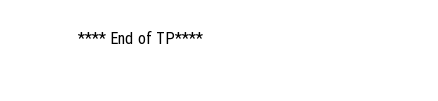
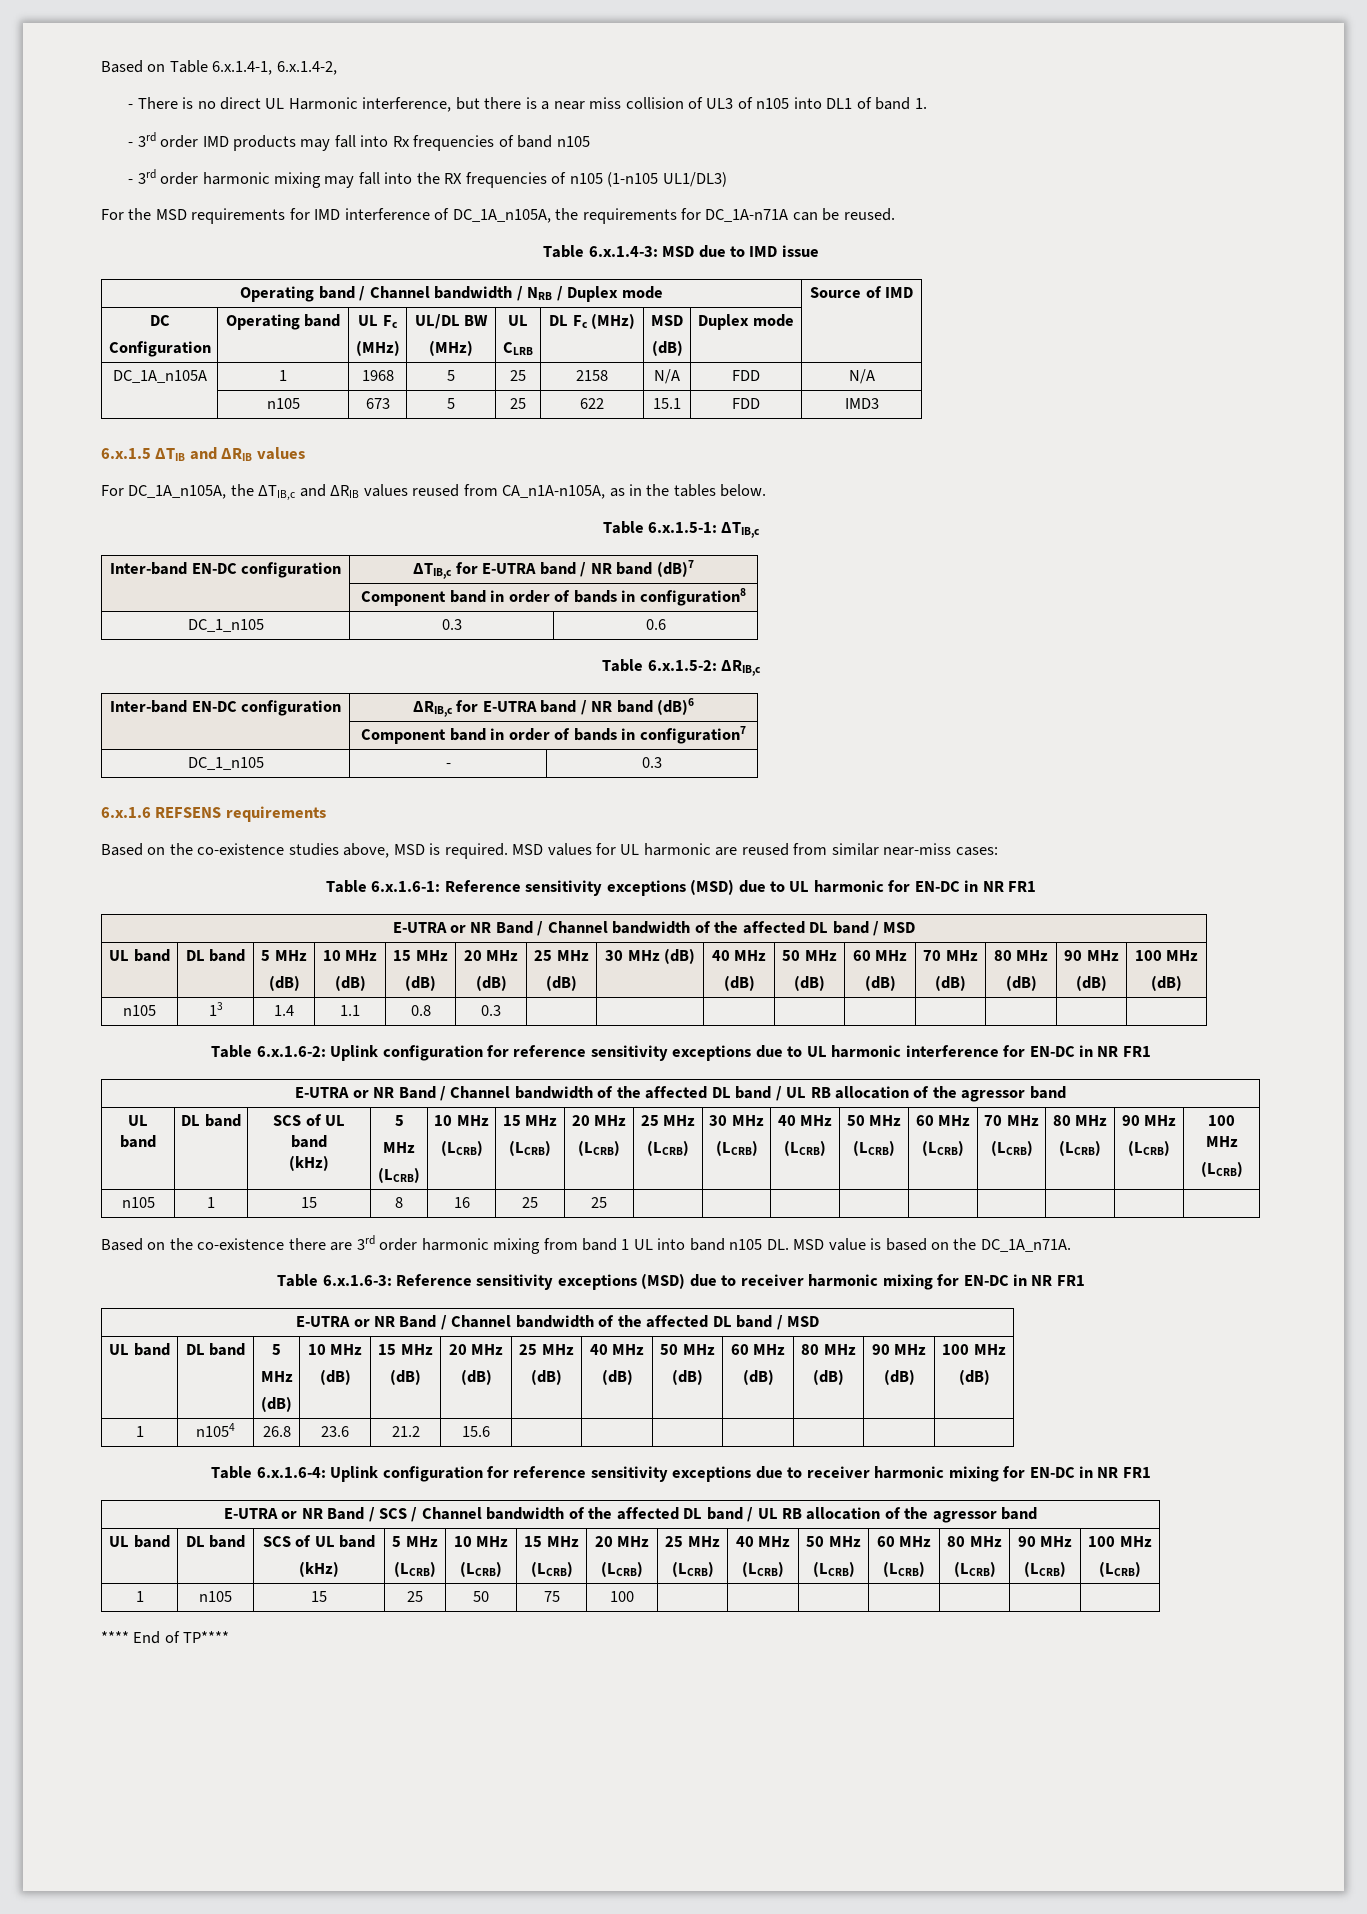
(78, 38) none -> [101,60,337,75] [128,97,927,112] [128,132,590,151] [128,169,727,188] [101,208,895,224] [543,245,819,258] [240,286,663,302] [810,286,913,298] [149,315,170,326] [108,341,211,357] [225,314,341,330] [358,315,398,328] [355,340,400,356] [414,314,489,329] [429,340,473,356] [508,315,528,326] [503,342,533,355] [549,313,635,329] [651,315,683,326] [651,340,683,356] [698,314,794,330] [112,370,207,383] [279,370,287,381] [361,370,394,381] [447,370,455,381] [510,370,526,381] [576,370,608,381] [654,369,680,384] [732,370,760,381] [848,369,875,384] [266,398,300,409] [365,398,390,409] [447,398,455,409] [510,398,526,409] [580,398,604,409] [653,398,681,409] [732,398,760,409] [844,398,879,409] [101,447,305,461] [101,484,767,500] [602,521,761,538] [110,562,341,578] [413,560,694,579] [361,588,746,606] [187,619,264,632] [441,619,462,630] [645,619,666,630] [602,659,761,676] [110,700,341,716] [412,698,695,717] [361,726,746,744] [187,757,264,770] [445,763,451,768] [642,757,662,768] [101,806,326,822] [101,843,998,859] [325,879,1037,896] [392,921,916,936] [109,949,170,962] [185,949,246,962] [261,950,307,961] [268,975,300,991] [322,950,378,961] [334,975,366,991] [393,950,448,961] [405,975,436,991] [463,950,519,961] [475,975,507,991] [534,950,589,961] [546,975,577,991] [605,948,695,964] [711,950,767,961] [723,975,755,991] [782,950,837,961] [794,975,825,991] [852,950,908,961] [864,975,896,991] [923,950,978,961] [935,975,966,991] [993,950,1049,961] [1005,975,1037,991] [1064,950,1119,961] [1076,975,1107,991] [1134,950,1199,961] [1151,975,1182,991] [123,1005,156,1016] [208,1002,223,1016] [274,1005,294,1016] [340,1005,360,1016] [410,1005,431,1016] [481,1005,501,1016] [211,1045,1151,1061] [295,1086,1066,1102] [128,1115,148,1126] [120,1135,156,1148] [181,1114,241,1127] [273,1114,345,1126] [291,1135,327,1148] [289,1155,329,1171] [394,1115,404,1126] [383,1142,415,1153] [378,1167,420,1183] [434,1115,489,1126] [440,1140,483,1156] [502,1115,558,1126] [509,1140,551,1156] [571,1115,627,1126] [578,1140,620,1156] [640,1115,696,1126] [647,1140,689,1156] [709,1115,764,1126] [715,1140,758,1156] [777,1115,833,1126] [784,1140,826,1156] [846,1115,902,1126] [853,1140,895,1156] [915,1115,971,1126] [922,1140,964,1156] [984,1115,1039,1126] [990,1140,1033,1156] [1052,1115,1108,1126] [1059,1140,1101,1156] [1121,1115,1177,1126] [1128,1140,1170,1156] [1208,1115,1235,1126] [1205,1136,1238,1147] [1200,1161,1243,1177] [121,1197,155,1208] [207,1197,215,1208] [301,1197,317,1208] [395,1197,403,1208] [453,1197,470,1208] [522,1197,538,1208] [591,1197,607,1208] [101,1235,1071,1254] [277,1273,1085,1290] [296,1315,819,1330] [109,1343,170,1356] [185,1343,246,1356] [272,1344,281,1355] [260,1371,293,1382] [261,1396,292,1412] [307,1344,363,1355] [319,1369,351,1385] [378,1344,433,1355] [390,1369,421,1385] [448,1344,504,1355] [460,1369,492,1385] [519,1344,574,1355] [531,1369,562,1385] [589,1344,645,1355] [601,1369,633,1385] [660,1344,715,1355] [672,1369,703,1385] [730,1344,786,1355] [742,1369,774,1385] [801,1344,856,1355] [813,1369,844,1385] [871,1344,927,1355] [883,1369,915,1385] [942,1344,1006,1355] [958,1369,990,1385] [135,1426,144,1437] [196,1423,235,1437] [262,1426,291,1437] [321,1426,349,1437] [391,1426,420,1437] [462,1426,490,1437] [211,1466,1151,1482] [223,1507,1038,1523] [109,1535,170,1548] [185,1535,246,1548] [262,1535,376,1548] [299,1561,339,1577] [392,1536,438,1547] [394,1561,436,1577] [453,1536,509,1547] [460,1561,502,1577] [524,1536,579,1547] [530,1561,573,1577] [594,1536,650,1547] [601,1561,643,1577] [665,1536,720,1547] [671,1561,714,1577] [735,1536,791,1547] [742,1561,784,1577] [806,1536,861,1547] [812,1561,855,1577] [876,1536,932,1547] [883,1561,925,1577] [947,1536,1002,1547] [953,1561,996,1577] [1017,1536,1073,1547] [1024,1561,1066,1577] [1088,1536,1152,1547] [1099,1561,1141,1577] [135,1591,144,1602] [199,1591,232,1602] [311,1591,327,1602] [407,1591,423,1602] [473,1591,489,1602] [543,1591,560,1602] [610,1591,634,1602] Based on Table 6.x.1.4-1, 6.x.1.4-2, // - There is no direct UL Harmonic interference, but there is a near miss collision of UL3 of n105 into DL1 of band 1. // - 3rd order IMD products may fall into Rx frequencies of band n105 // - 3rd order harmonic mixing may fall into the RX frequencies of n105 (1-n105 UL1/DL3) // For the MSD requirements for IMD interference of DC_1A_n105A, the requirements for DC_1A-n71A can be reused. // Table 6.x.1.4-3: MSD due to IMD issue // Operating band / Channel bandwidth / NRB / Duplex mode | Source of IMD // DC // Configuration | Operating band | UL Fc // (MHz) | UL/DL BW // (MHz) | UL // CLRB | DL Fc (MHz) | MSD // (dB) | Duplex mode | // DC_1A_n105A | 1 | 1968 | 5 | 25 | 2158 | N/A | FDD | N/A // | n105 | 673 | 5 | 25 | 622 | 15.1 | FDD | IMD3 // 6.x.1.5 ∆TIB and ∆RIB values // For DC_1A_n105A, the ΔTIB,c and ΔRIB values reused from CA_n1A-n105A, as in the tables below. // Table 6.x.1.5-1: ΔTIB,c // Inter-band EN-DC configuration | ΔTIB,c for E-UTRA band / NR band (dB)7 // | Component band in order of bands in configuration8 // DC_1_n105 | 0.3 | 0.6 // Table 6.x.1.5-2: ΔRIB,c // Inter-band EN-DC configuration | ΔRIB,c for E-UTRA band / NR band (dB)6 // | Component band in order of bands in configuration7 // DC_1_n105 | - | 0.3 // 6.x.1.6 REFSENS requirements // Based on the co-existence studies above, MSD is required. MSD values for UL harmonic are reused from similar near-miss cases: // Table 6.x.1.6-1: Reference sensitivity exceptions (MSD) due to UL harmonic for EN-DC in NR FR1 // E-UTRA or NR Band / Channel bandwidth of the affected DL band / MSD // UL band | DL band | 5 MHz // (dB) | 10 MHz // (dB) | 15 MHz // (dB) | 20 MHz // (dB) | 25 MHz // (dB) | 30 MHz (dB) | 40 MHz // (dB) | 50 MHz // (dB) | 60 MHz // (dB) | 70 MHz // (dB) | 80 MHz // (dB) | 90 MHz // (dB) | 100 MHz // (dB) // n105 | 13 | 1.4 | 1.1 | 0.8 | 0.3 | | | | | | | | | // Table 6.x.1.6-2: Uplink configuration for reference sensitivity exceptions due to UL harmonic interference for EN-DC in NR FR1 // E-UTRA or NR Band / Channel bandwidth of the affected DL band / UL RB allocation of the agressor band // UL band | DL band | SCS of UL band // (kHz) | 5 // MHz // (LCRB) | 10 MHz // (LCRB) | 15 MHz // (LCRB) | 20 MHz // (LCRB) | 25 MHz // (LCRB) | 30 MHz // (LCRB) | 40 MHz // (LCRB) | 50 MHz // (LCRB) | 60 MHz // (LCRB) | 70 MHz // (LCRB) | 80 MHz // (LCRB) | 90 MHz // (LCRB) | 100 MHz // (LCRB) // n105 | 1 | 15 | 8 | 16 | 25 | 25 | | | | | | | | | // Based on the co-existence there are 3rd order harmonic mixing from band 1 UL into band n105 DL. MSD value is based on the DC_1A_n71A. // Table 6.x.1.6-3: Reference sensitivity exceptions (MSD) due to receiver harmonic mixing for EN-DC in NR FR1 // E-UTRA or NR Band / Channel bandwidth of the affected DL band / MSD // UL band | DL band | 5 // MHz // (dB) | 10 MHz // (dB) | 15 MHz // (dB) | 20 MHz // (dB) | 25 MHz // (dB) | 40 MHz // (dB) | 50 MHz // (dB) | 60 MHz // (dB) | 80 MHz // (dB) | 90 MHz // (dB) | 100 MHz // (dB) // 1 | n1054 | 26.8 | 23.6 | 21.2 | 15.6 | | | | | | | // Table 6.x.1.6-4: Uplink configuration for reference sensitivity exceptions due to receiver harmonic mixing for EN-DC in NR FR1 // E-UTRA or NR Band / SCS / Channel bandwidth of the affected DL band / UL RB allocation of the agressor band // UL band | DL band | SCS of UL band // (kHz) | 5 MHz // (LCRB) | 10 MHz // (LCRB) | 15 MHz // (LCRB) | 20 MHz // (LCRB) | 25 MHz // (LCRB) | 40 MHz // (LCRB) | 50 MHz // (LCRB) | 60 MHz // (LCRB) | 80 MHz // (LCRB) | 90 MHz // (LCRB) | 100 MHz // (LCRB) // 1 | n105 | 15 | 25 | 50 | 75 | 100 | | | | | | | //

